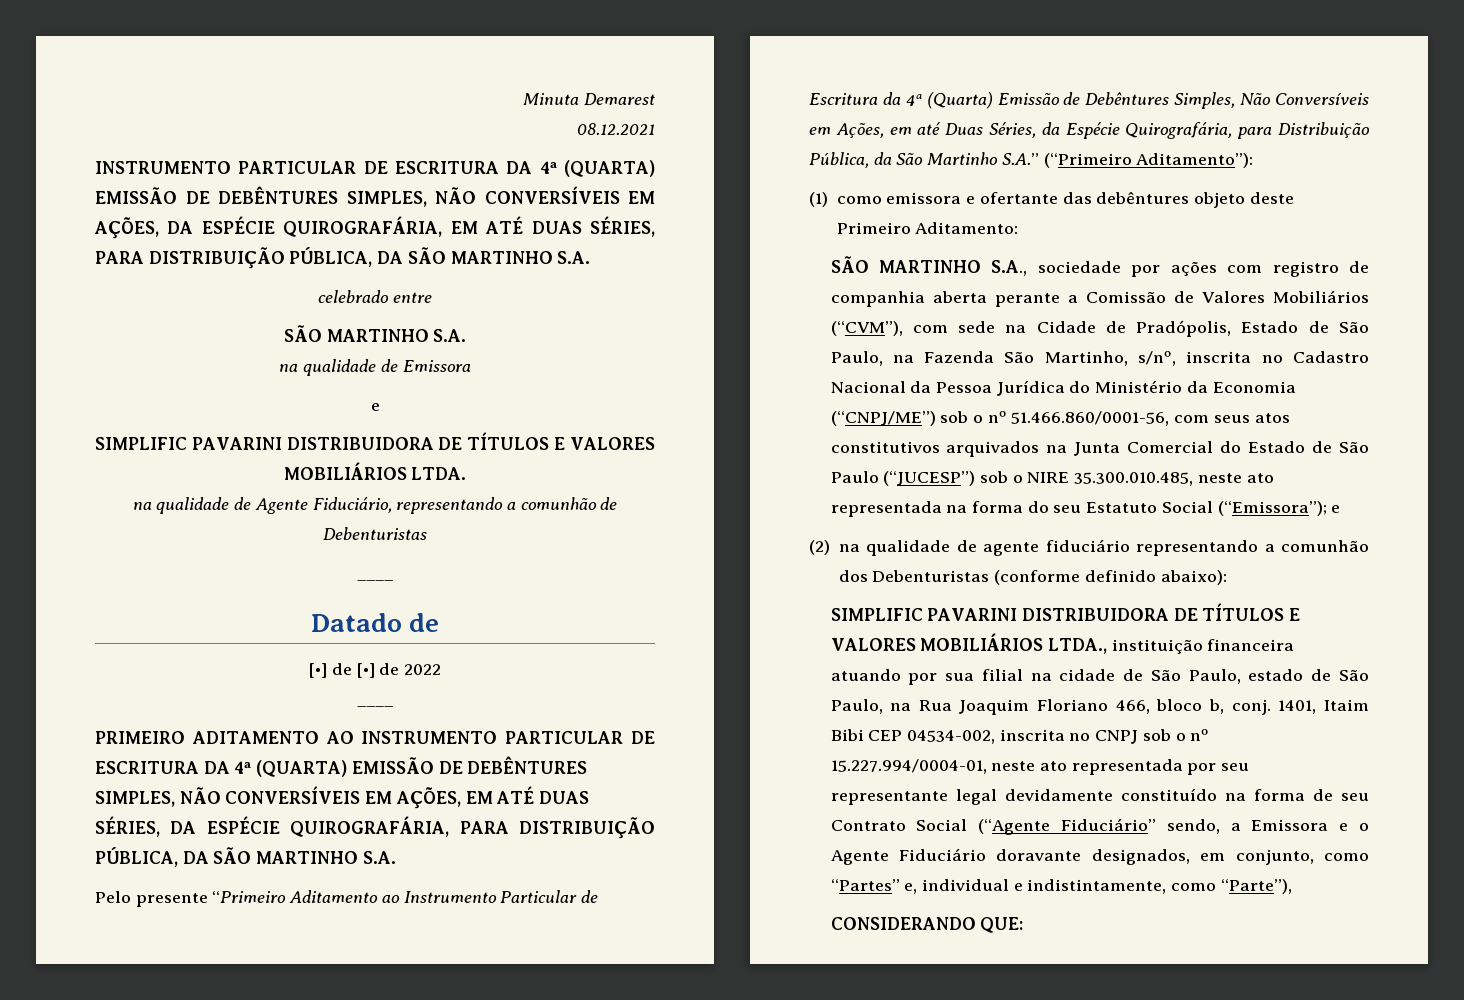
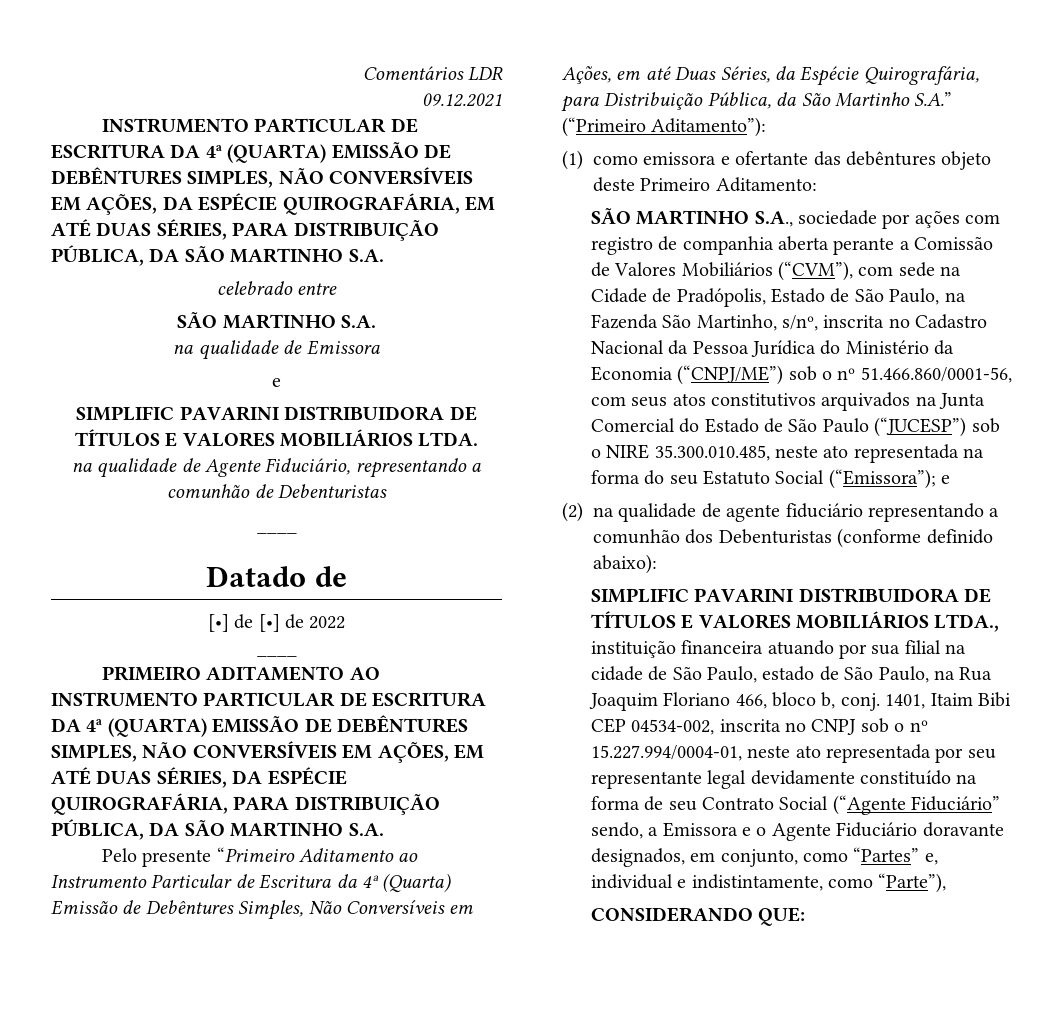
[523,93,655,105] [577,123,655,135] Minuta Demarest // 08.12.2021 -> [362,66,503,81] [422,93,502,107] Comentários LDR // 09.12.2021

